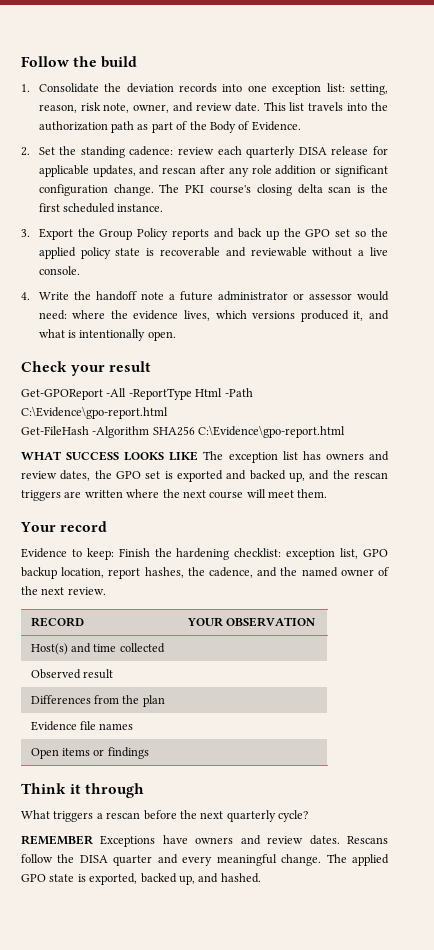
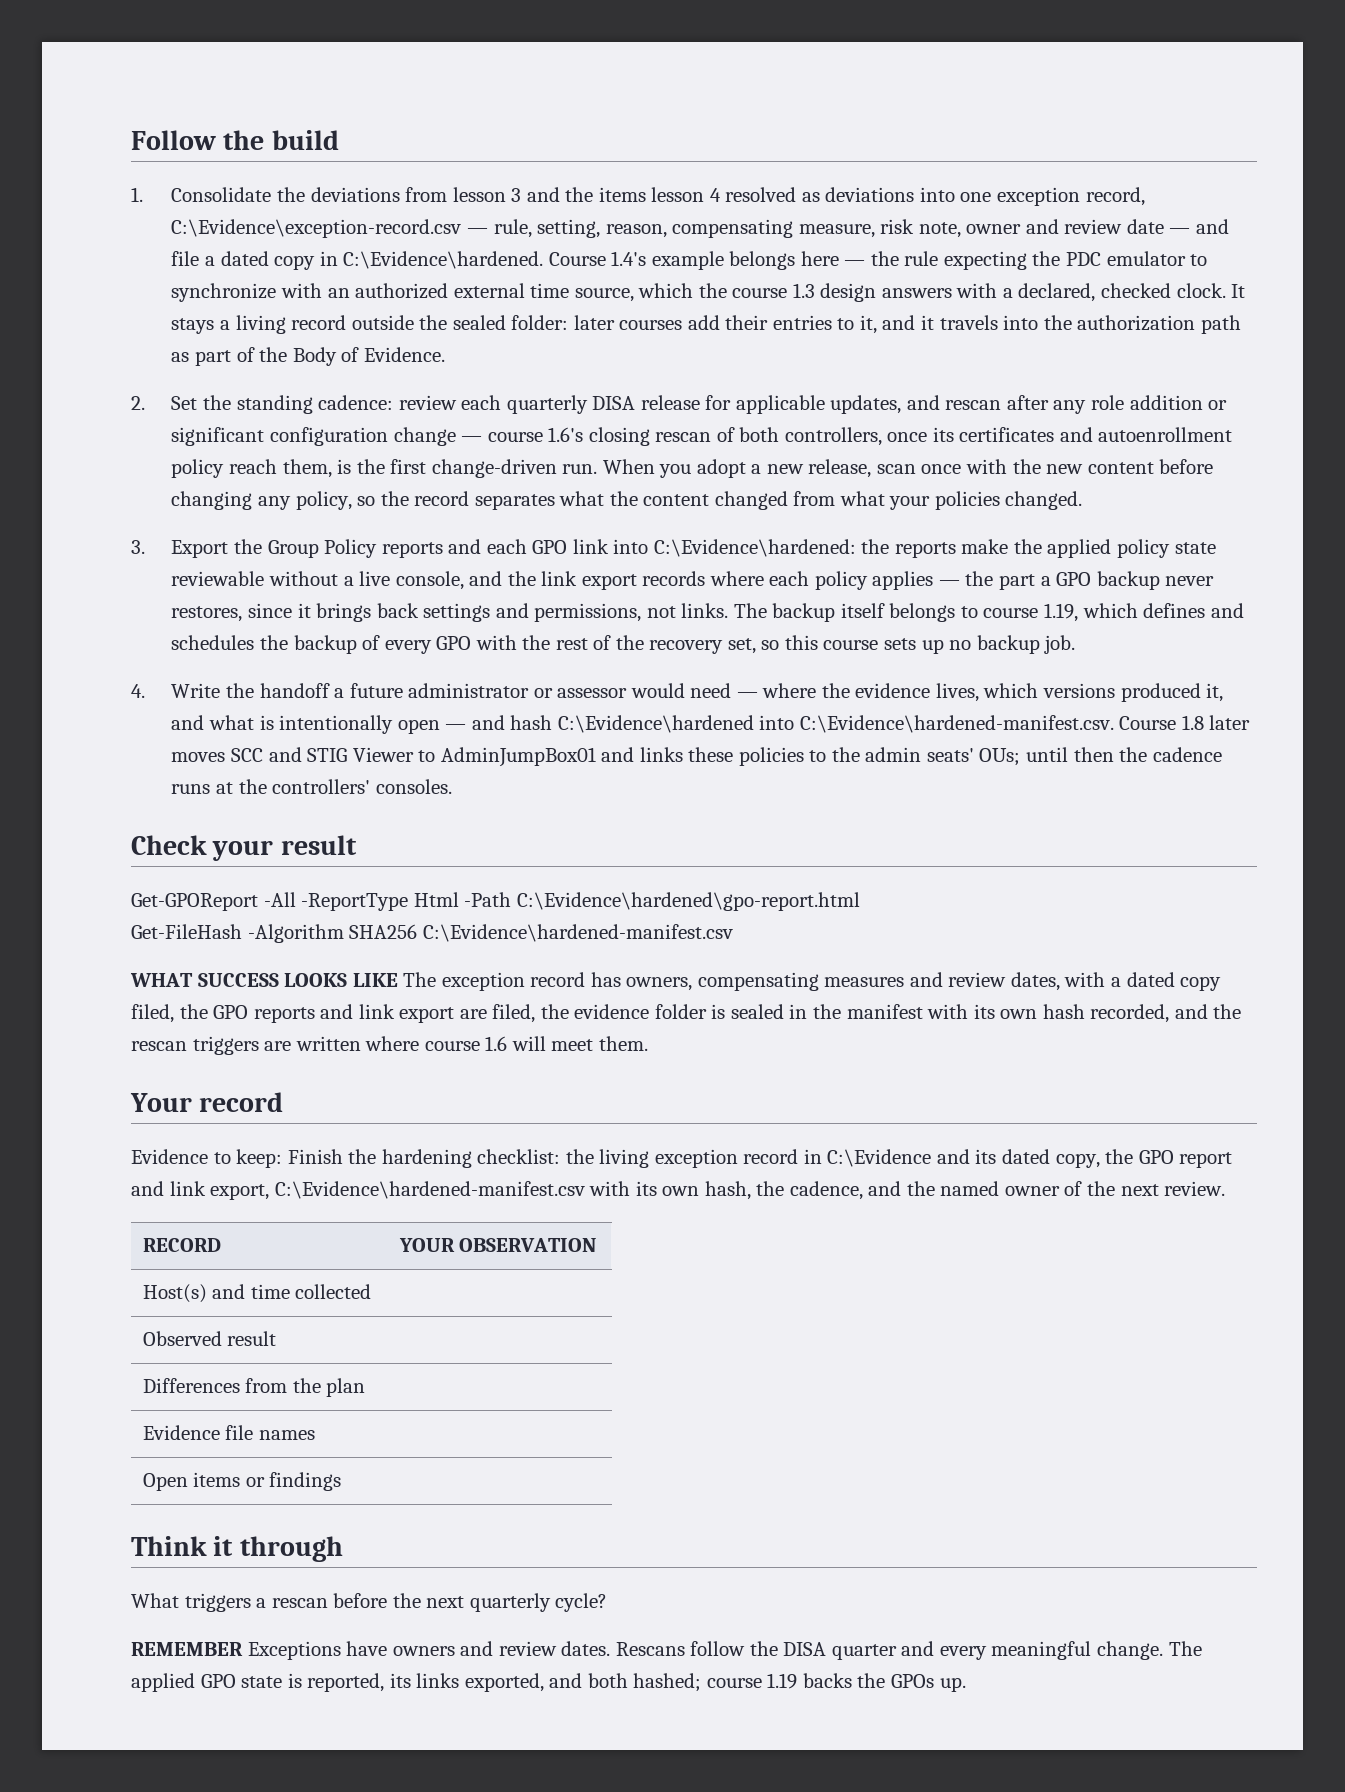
[126,83,388,95] [38,104,77,113] deviation records into one exception list: setting, reason, -> [310,187,1145,206] [171,219,875,238] deviations from lesson 3 and the items lesson 4 resolved as deviations into one exception record, C:\Evidence\exception-record.csv — rule, setting, reason, compensating measure,
[133,102,305,113] owner, and review date. This list -> [966,219,1229,234] [171,251,1208,270] [171,283,1246,302] [171,315,934,334] owner and review date — and file a dated copy in C:\Evidence\hardened. Course 1.4's example belongs here — the rule expecting the PDC emulator to synchronize with an authorized external time source, which the course 1.3 design answers with a declared, checked clock. It stays a living record outside the sealed folder: later courses add their entries to it, and it
[113,184,389,196] [38,203,164,213] change. The PKI course's closing delta scan is the first scheduled instance. -> [393,427,1233,446] [171,459,1214,478] [171,491,1083,510] change — course 1.6's closing rescan of both controllers, once its certificates and autoenrollment policy reach them, is the first change-driven run. When you adopt a new release, scan once with the new content before changing any policy, so the record separates what the content changed from what your policies changed.
[237,228,367,240] back up the GPO set so -> [486,539,1009,558] each GPO link into C:\Evidence\hardened: the reports make
[146,247,246,257] is recoverable and -> (1216, 548) none
[38,266,80,275] console. -> [395,571,1215,590] [171,603,1244,622] [171,635,1076,654] console, and the link export records where each policy applies — the part a GPO backup never restores, since it brings back settings and permissions, not links. The backup itself belongs to course 1.19, which defines and schedules the backup of every GPO with the rest of the recovery set, so this course sets up no backup job.
[140,292,164,300] note -> (330, 690) none
[38,310,67,320] need: -> [690,683,758,698] need —
[147,331,176,341] open. -> [397,715,1251,734] [171,747,1222,767] [171,779,452,794] open — and hash C:\Evidence\hardened into C:\Evidence\hardened-manifest.csv. Course 1.8 later moves SCC and STIG Viewer to AdminJumpBox01 and links these policies to the admin seats' OUs; until then the cadence runs at the controllers' consoles.
[21,406,168,419] C:\Evidence\gpo-report.html -> [516,892,860,911] C:\Evidence\hardened\gpo-report.html
[198,425,346,438] C:\Evidence\gpo-report.html -> [422,924,733,942] C:\Evidence\hardened-manifest.csv
[282,451,389,461] [21,470,305,482] list has owners and review dates, the GPO set is exported and backed up, -> [530,972,1222,991] [131,1004,1170,1023] record has owners, compensating measures and review dates, with a dated copy filed, the GPO reports and link export are filed, the evidence folder is sealed in the manifest with its own hash recorded,
[162,489,244,499] the next course -> [424,1036,508,1051] course 1.6
[286,548,389,560] [21,567,184,579] exception list, GPO backup location, report hashes, -> [565,1149,1233,1168] [131,1181,751,1200] the living exception record in C:\Evidence and its dated copy, the GPO report and link export, C:\Evidence\hardened-manifest.csv with its own hash,
[89,873,261,885] exported, backed up, and hashed. -> [307,1673,966,1692] reported, its links exported, and both hashed; course 1.19 backs the GPOs up.

